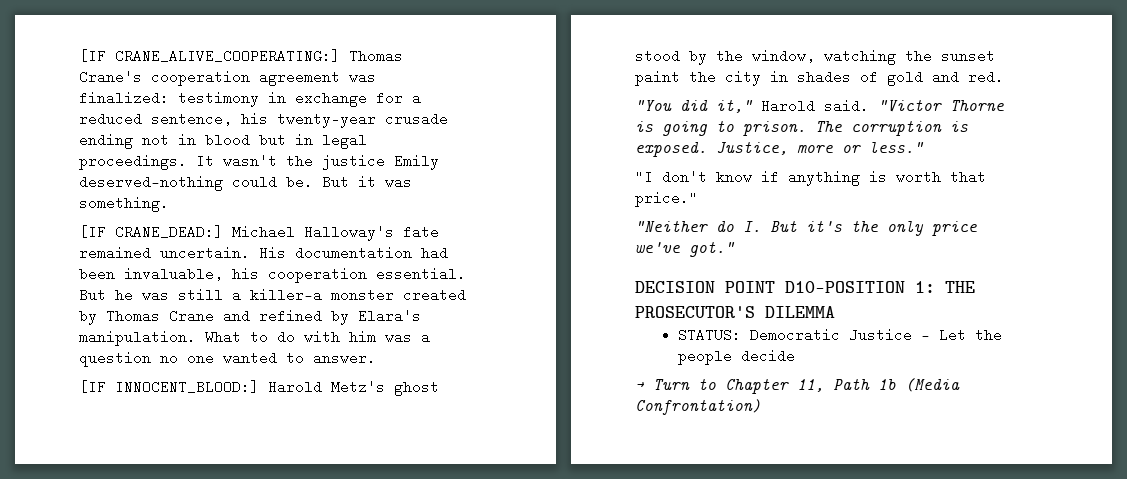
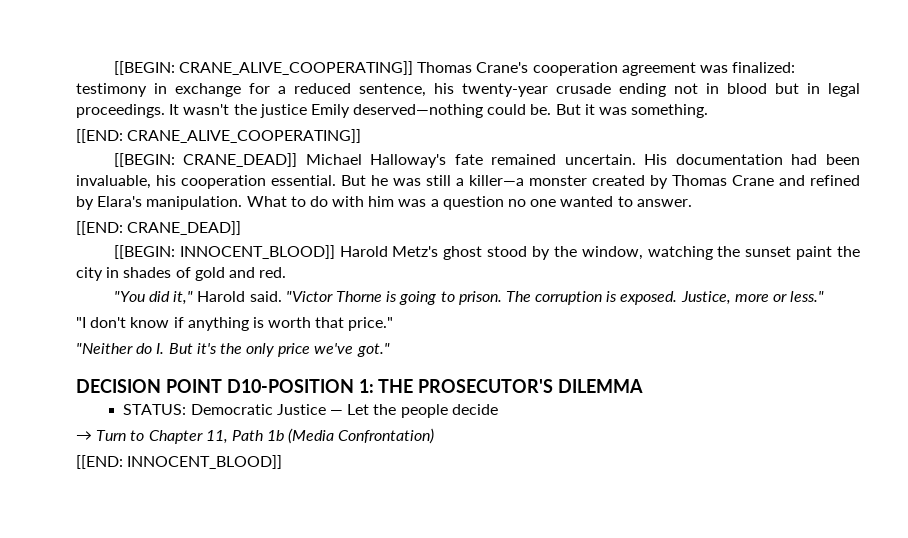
[79,49,340,63] [IF CRANE_ALIVE_COOPERATING:] -> [113,61,414,75] [[BEGIN: CRANE_ALIVE_COOPERATING]]
[79,225,223,239] [IF CRANE_DEAD:] -> [76,129,362,143] [113,153,298,167] [[END: CRANE_ALIVE_COOPERATING]] // [[BEGIN: CRANE_DEAD]]
[79,380,259,394] [IF INNOCENT_BLOOD:] -> [76,221,242,235] [113,245,335,259] [[END: CRANE_DEAD]] // [[BEGIN: INNOCENT_BLOOD]]
(761, 407) none -> [76,455,283,469] // [[END: INNOCENT_BLOOD]]

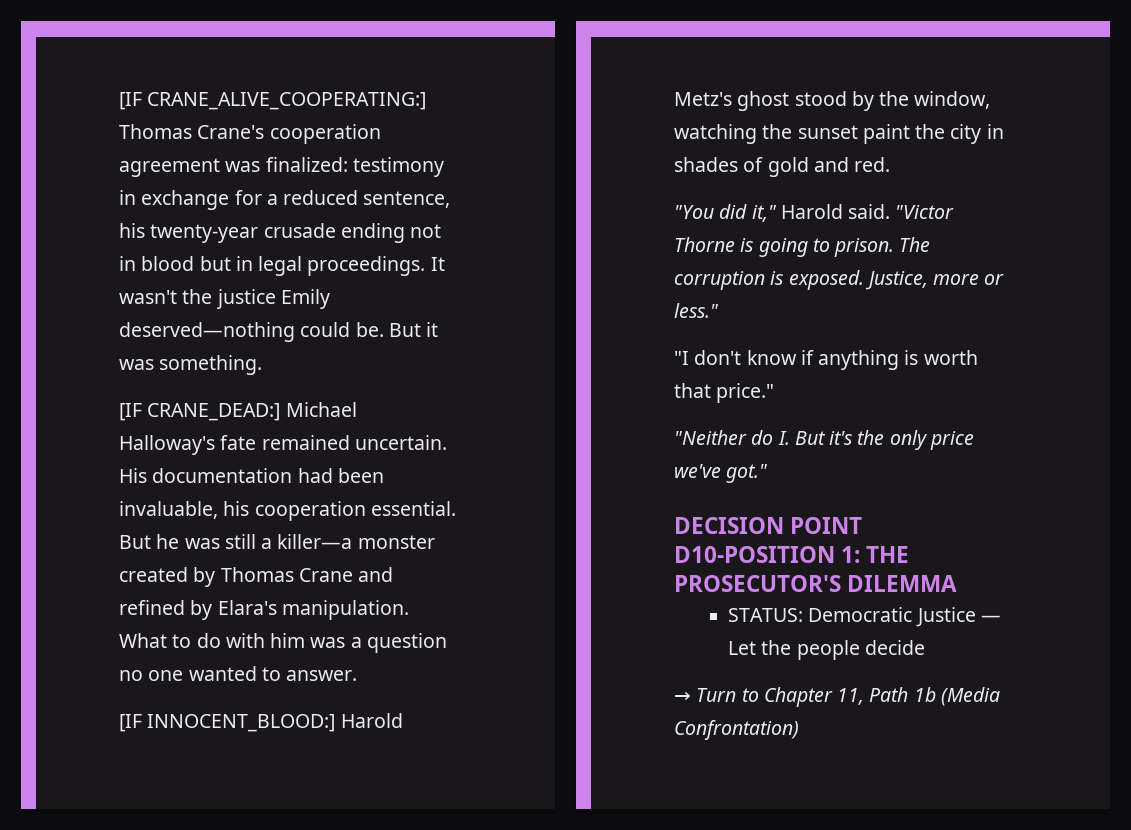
[113,61,414,75] [[BEGIN: CRANE_ALIVE_COOPERATING]] -> [119,92,427,110] [IF CRANE_ALIVE_COOPERATING:]
[76,129,362,143] [113,153,298,167] [[END: CRANE_ALIVE_COOPERATING]] // [[BEGIN: CRANE_DEAD]] -> [119,403,281,421] [IF CRANE_DEAD:]
[76,221,242,235] [113,245,335,259] [[END: CRANE_DEAD]] // [[BEGIN: INNOCENT_BLOOD]] -> [119,714,336,732] [IF INNOCENT_BLOOD:]
[76,455,283,469] // [[END: INNOCENT_BLOOD]] -> (799, 730) none

